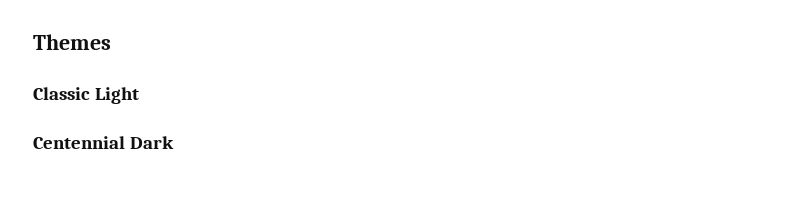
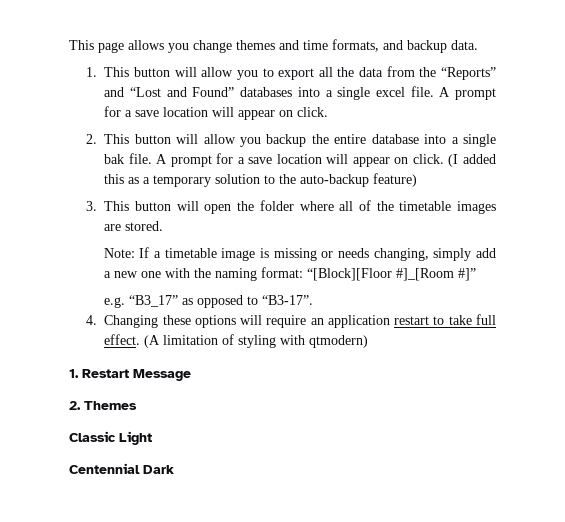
(33, 42) none -> [69,39,478,53] [86,66,497,80] [104,86,496,100] [104,106,329,120] [86,134,497,147] [104,153,497,167] [104,173,418,187] [86,200,496,214] [104,221,164,231] [103,247,496,261] [103,267,476,281] [103,295,313,308] [86,314,497,328] [104,334,369,348] [69,369,191,381] [69,401,81,410] This page allows you change themes and time formats, and backup data. // 1. This button will allow you to export all the data from the “Reports” and “Lost and Found” databases into a single excel file. A prompt for a save location will appear on click. // 2. This button will allow you backup the entire database into a single bak file. A prompt for a save location will appear on click. (I added this as a temporary solution to the auto-backup feature) // 3. This button will open the folder where all of the timetable images are stored. // Note: If a timetable image is missing or needs changing, simply add a new one with the naming format: “[Block][Floor #]_[Room #]” // e.g. “B3_17” as opposed to “B3-17”. // 4. Changing these options will require an application restart to take full effect. (A limitation of styling with qtmodern) // 1. Restart Message // 2.

